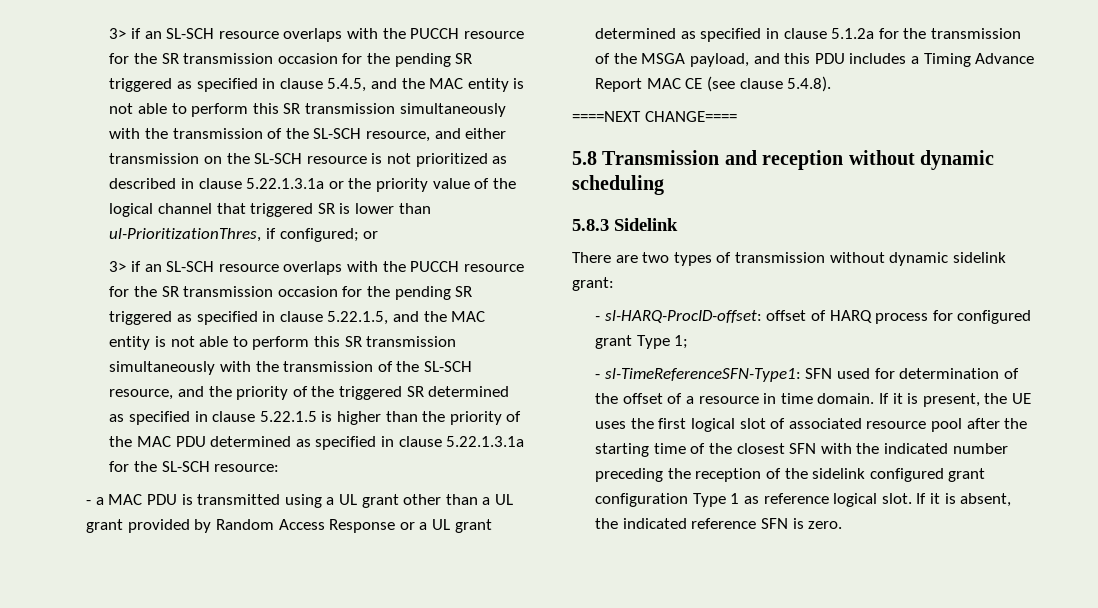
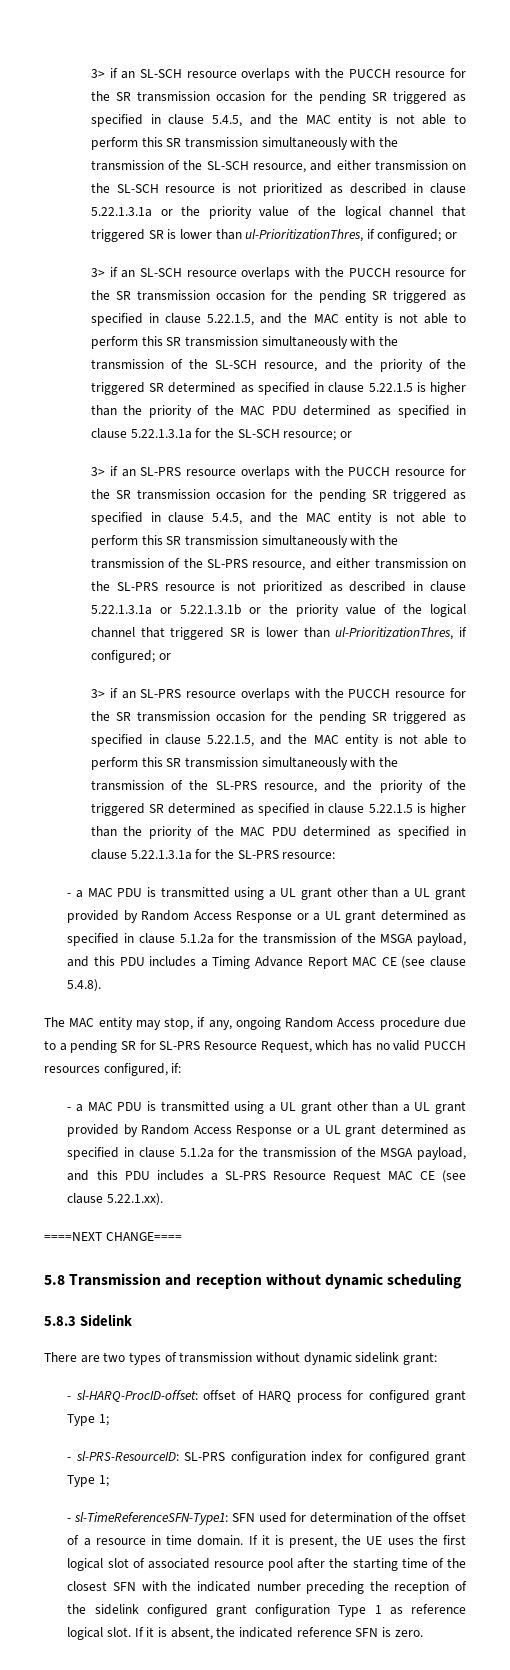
(210, 466) none -> [283,431,352,441] [90,466,467,479] [90,489,467,502] [90,512,466,525] [90,535,398,548] [90,558,466,571] [90,581,466,594] [90,604,466,617] [90,627,467,640] [90,650,171,663] [90,688,467,701] [90,711,467,724] [90,734,466,747] [90,757,398,770] [90,780,466,793] [90,803,466,816] [90,826,466,839] [90,849,279,860] resource; or // 3> if an SL-PRS resource overlaps with the PUCCH resource for the SR transmission occasion for the pending SR triggered as specified in clause 5.4.5, and the MAC entity is not able to perform this SR transmission simultaneously with the transmission of the SL-PRS resource, and either transmission on the SL-PRS resource is not prioritized as described in clause 5.22.1.3.1a or 5.22.1.3.1b or the priority value of the logical channel that triggered SR is lower than ul-PrioritizationThres, if configured; or // 3> if an SL-PRS resource overlaps with the PUCCH resource for the SR transmission occasion for the pending SR triggered as specified in clause 5.22.1.5, and the MAC entity is not able to perform this SR transmission simultaneously with the transmission of the SL-PRS resource, and the priority of the triggered SR determined as specified in clause 5.22.1.5 is higher than the priority of the MAC PDU determined as specified in clause 5.22.1.3.1a for the SL-PRS
(832, 84) none -> [44,1017,466,1030] [44,1040,467,1053] [44,1063,182,1076] [67,1101,467,1114] [67,1124,467,1137] [67,1147,467,1160] [67,1170,466,1183] [67,1193,164,1206] // The MAC entity may stop, if any, ongoing Random Access procedure due to a pending SR for SL-PRS Resource Request, which has no valid PUCCH resources configured, if: // - a MAC PDU is transmitted using a UL grant other than a UL grant provided by Random Access Response or a UL grant determined as specified in clause 5.1.2a for the transmission of the MSGA payload, and this PDU includes a SL-PRS Resource Request MAC CE (see clause 5.22.1.xx).
(689, 342) none -> [67,1451,466,1464] [67,1475,110,1487] // - sl-PRS-ResourceID: SL-PRS configuration index for configured grant Type 1;

